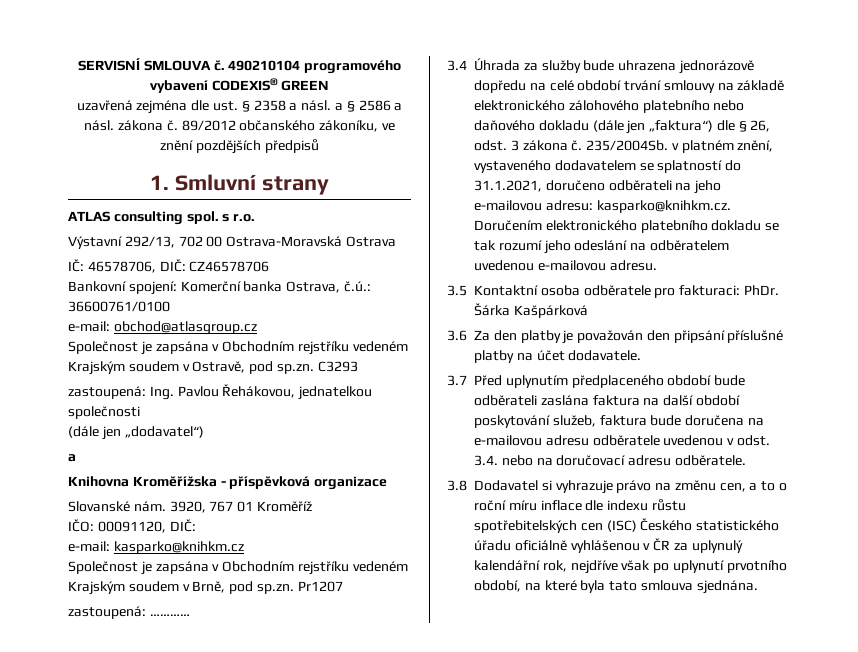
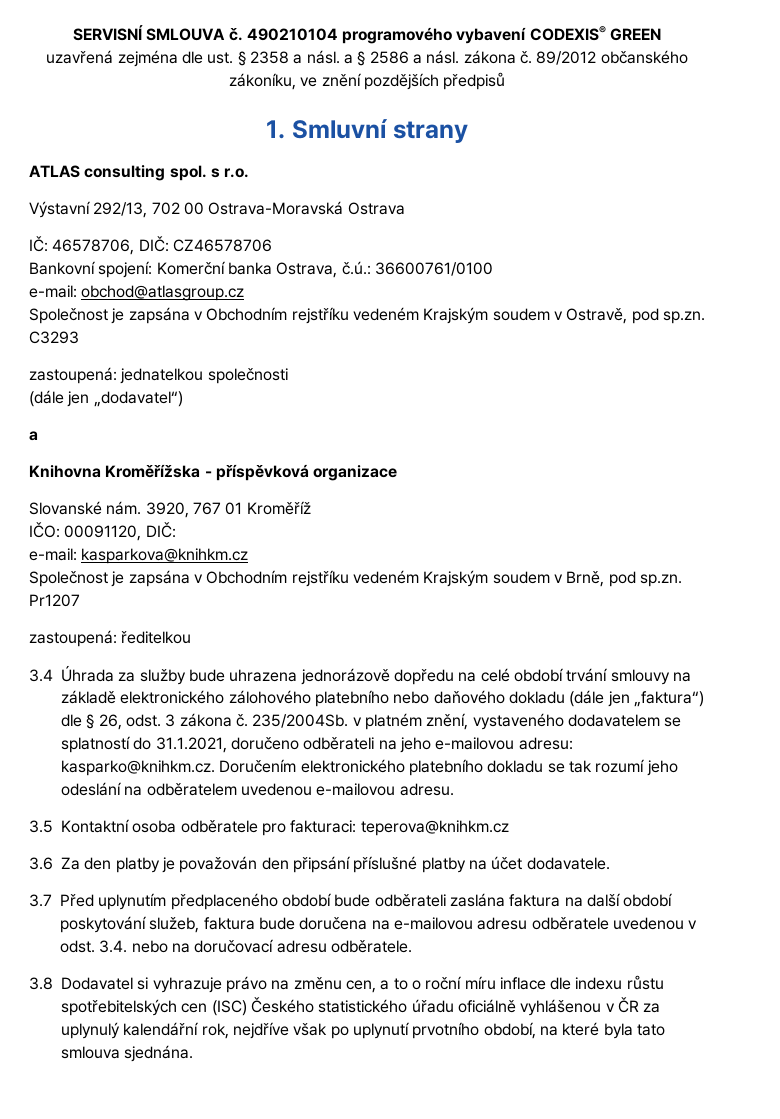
[149,384,296,400] Ing. Pavlou Řehákovou, -> (117, 375) none
[113,541,244,554] kasparko@knihkm.cz -> [81,548,249,564] kasparkova@knihkm.cz
[149,614,190,616] ………… -> [121,631,192,644] ředitelkou
[743,285,779,295] [474,303,588,318] PhDr. Šárka Kašpárková -> [360,820,509,836] teperova@knihkm.cz

